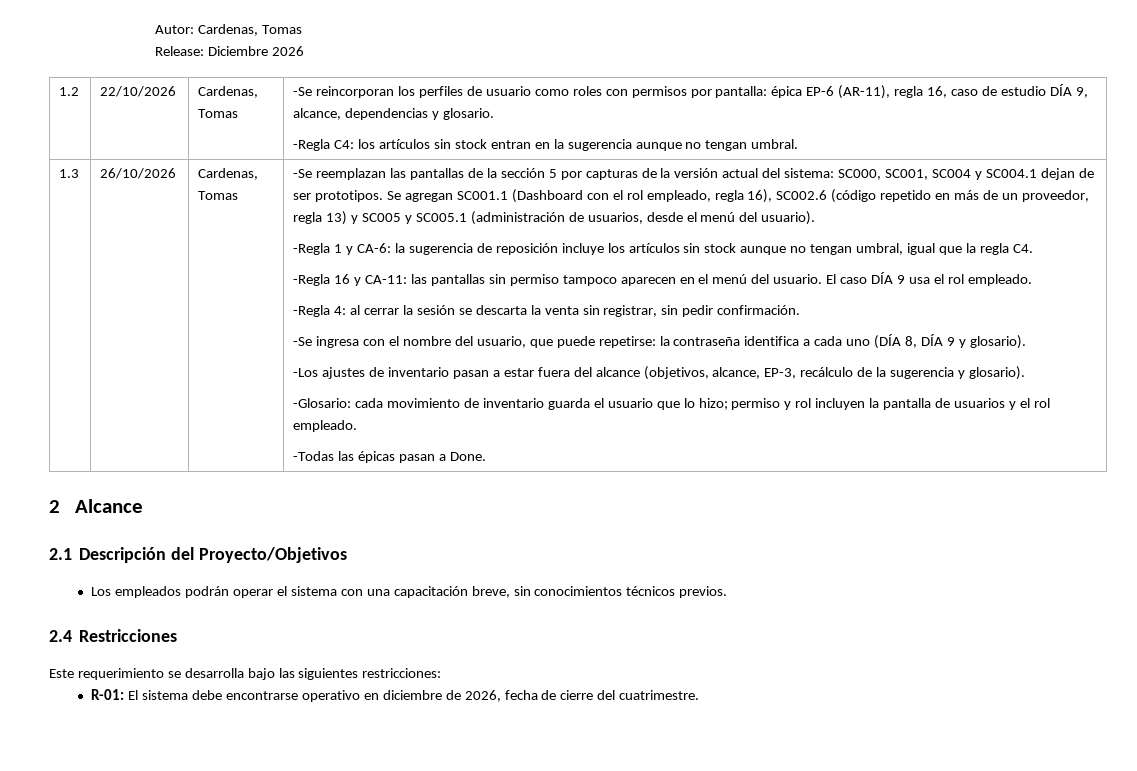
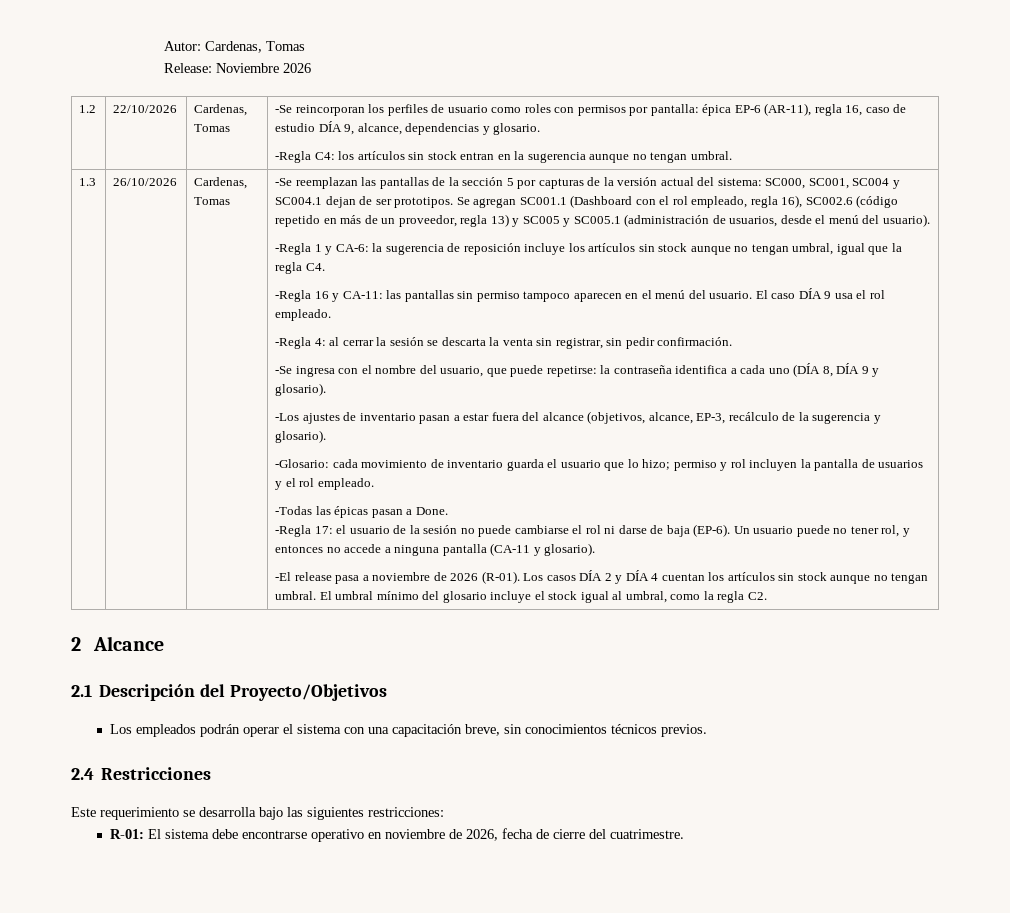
[207,46,268,56] Diciembre -> [215,63,279,73] Noviembre
(486, 456) none -> [275,524,910,537] [275,543,596,556] [275,570,929,584] [275,591,767,603] // -Regla 17: el usuario de la sesión no puede cambiarse el rol ni darse de baja (EP-6). Un usuario puede no tener rol, y entonces no accede a ninguna pantalla (CA-11 y glosario). // -El release pasa a noviembre de 2026 (R-01). Los casos DÍA 2 y DÍA 4 cuentan los artículos sin stock aunque no tengan umbral. El umbral mínimo del glosario incluye el stock igual al umbral, como la regla C2.
[382,690,442,700] diciembre -> [385,829,446,839] noviembre

